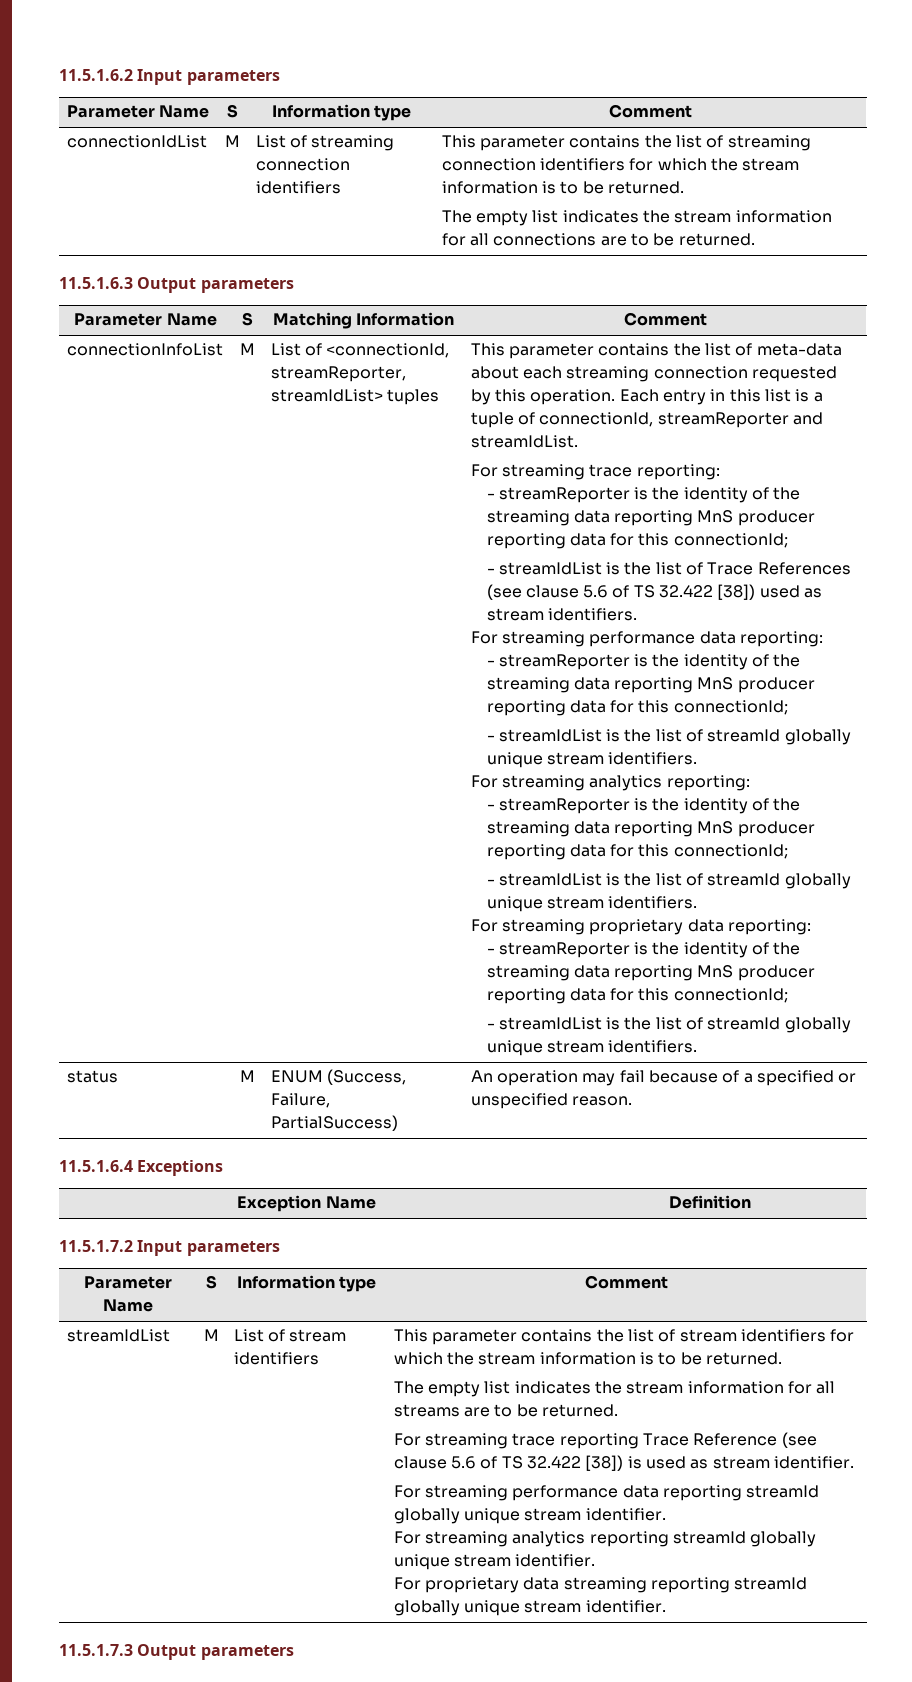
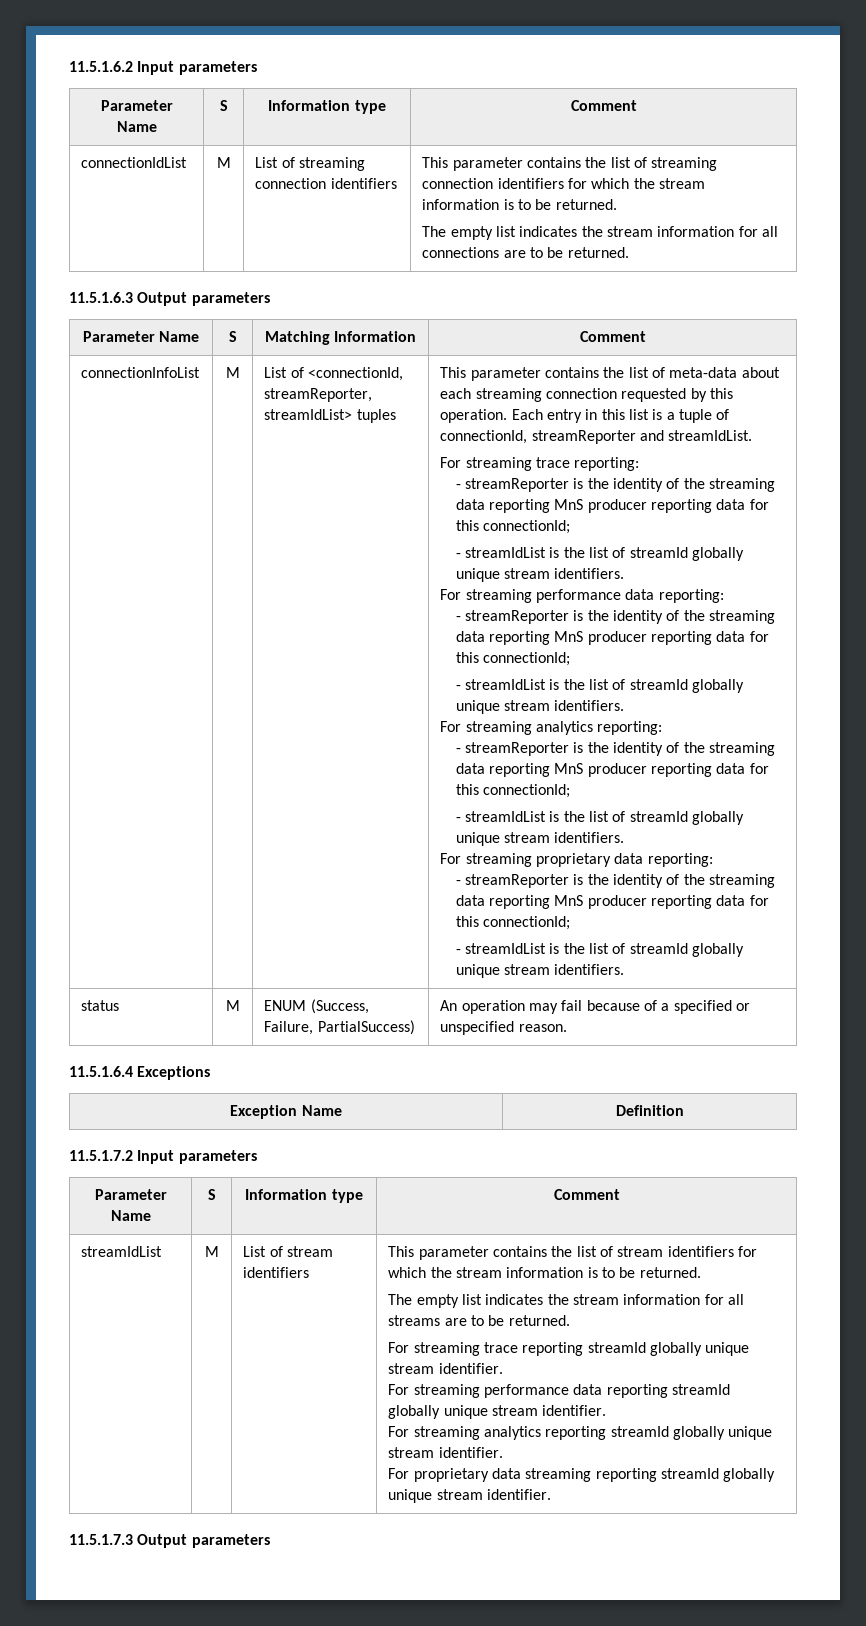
[707,562,851,575] [486,584,823,600] Trace References (see clause 5.6 of TS 32.422 [38]) used as -> [629,547,745,561] [455,568,500,582] streamId globally unique
[643,1432,817,1448] [393,1455,709,1471] Trace Reference (see clause 5.6 of TS 32.422 [38]) is used as -> [587,1342,750,1356] streamId globally unique

